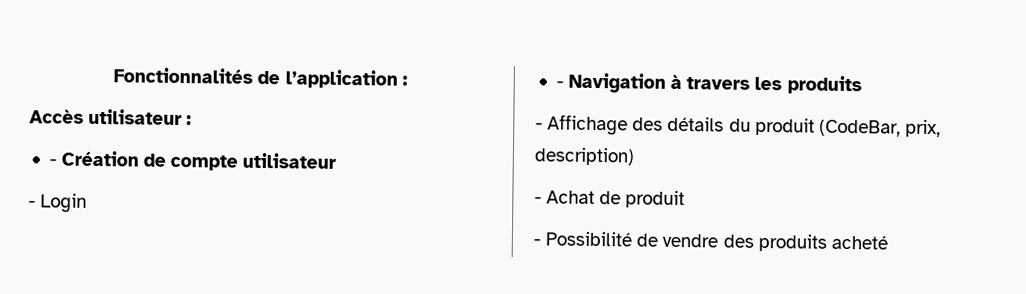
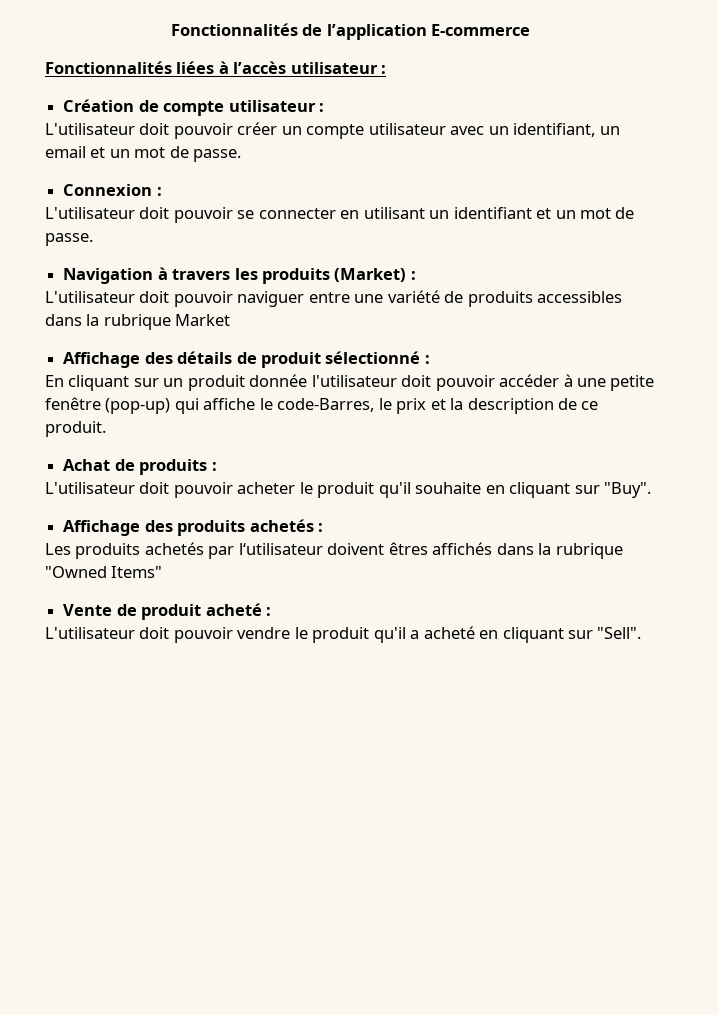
[401,75,408,86] [29,108,193,126] [48,158,57,166] : // Accès utilisateur : // - -> [431,24,531,36] [45,61,387,74] E-commerce // Fonctionnalités liées à l’accès utilisateur : //
[28,193,88,213] [555,80,564,88] // - Login // - -> [318,103,324,112] [45,122,620,139] [45,146,242,162] [63,184,162,196] [45,207,635,223] [45,233,93,246] : // L'utilisateur doit pouvoir créer un compte utilisateur avec un identifiant, un email et un mot de passe. // Connexion : // L'utilisateur doit pouvoir se connecter en utilisant un identifiant et un mot de passe. //
[535,114,941,138] [534,147,634,166] [534,190,686,209] [533,231,888,252] // - Affichage des détails du produit (CodeBar, prix, description) // - Achat de produit // - Possibilité de vendre des produits acheté -> [334,268,416,282] [45,290,623,307] [45,314,231,330] [63,351,430,368] [45,374,655,391] [45,397,599,414] [45,421,106,437] [63,459,217,475] [45,482,652,498] [63,519,323,536] [45,542,623,559] [45,566,163,578] [63,603,271,620] [45,626,642,643] (Market) : // L'utilisateur doit pouvoir naviguer entre une variété de produits accessibles dans la rubrique Market // Affichage des détails de produit sélectionné : // En cliquant sur un produit donnée l'utilisateur doit pouvoir accéder à une petite fenêtre (pop-up) qui affiche le code-Barres, le prix et la description de ce produit. // Achat de produits : // L'utilisateur doit pouvoir acheter le produit qu'il souhaite en cliquant sur "Buy". // Affichage des produits achetés : // Les produits achetés par l‘utilisateur doivent êtres affichés dans la rubrique "Owned Items" // Vente de produit acheté : // L'utilisateur doit pouvoir vendre le produit qu'il a acheté en cliquant sur "Sell".

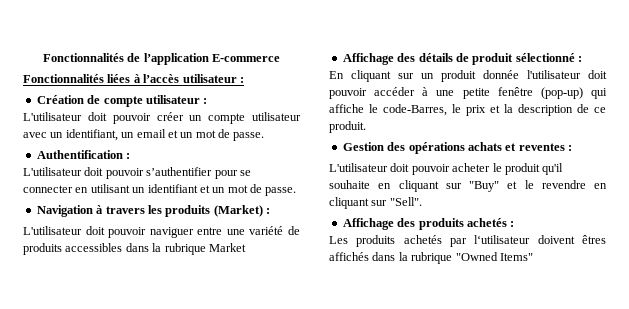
[63,184,162,196] [45,207,233,223] Connexion : // L'utilisateur doit pouvoir -> [36,150,131,159] [23,167,238,179] Authentification : // L'utilisateur doit pouvoir s’authentifier pour
[63,459,208,475] Achat de produits -> [342,142,565,154] Gestion des opérations achats et reventes
[604,482,652,498] "Buy". -> [469,180,607,192] [329,197,422,209] "Buy" et le revendre en cliquant sur "Sell".
[63,603,271,620] [45,626,642,643] // Vente de produit acheté : // L'utilisateur doit pouvoir vendre le produit qu'il a acheté en cliquant sur "Sell". -> (533, 257) none

